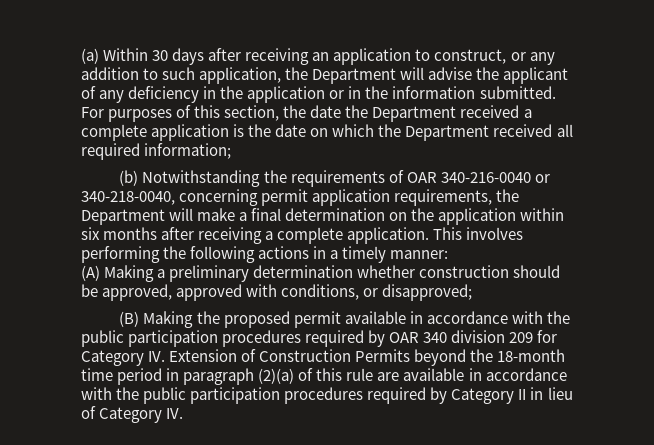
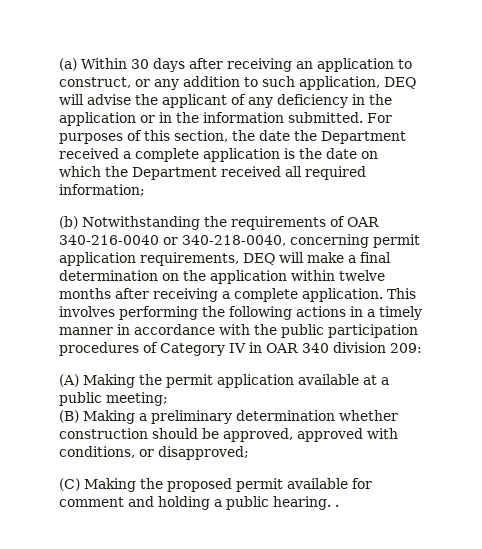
[285,67,397,84] the Department -> [384,77,416,89] DEQ
[496,189,520,202] [81,209,165,225] the Department -> [243,253,275,265] DEQ
[81,227,100,240] six -> [339,270,385,281] twelve
[390,250,449,259] [81,265,100,281] manner: // (A) -> [59,324,418,338] [59,342,422,356] [59,374,389,388] [59,392,168,406] [59,410,79,423] manner in accordance with the public participation procedures of Category IV in OAR 340 division 209: // (A) Making the permit application available at a public meeting; // (B)
[119,311,140,327] (B) -> [59,478,80,491] (C)
[409,311,570,324] [81,330,558,347] [81,349,566,366] [81,368,567,385] [81,387,573,404] [81,406,184,423] in accordance with the public participation procedures required by OAR 340 division 209 for Category IV. Extension of Construction Permits beyond the 18-month time period in paragraph (2)(a) of this rule are available in accordance with the public participation procedures required by Category II in lieu of Category IV. -> [352,478,372,489] [59,496,339,510] for comment and holding a public hearing. .

